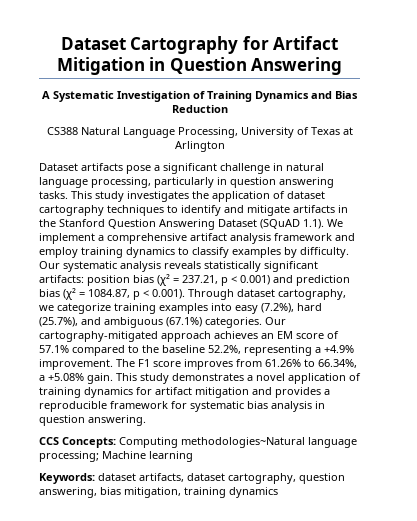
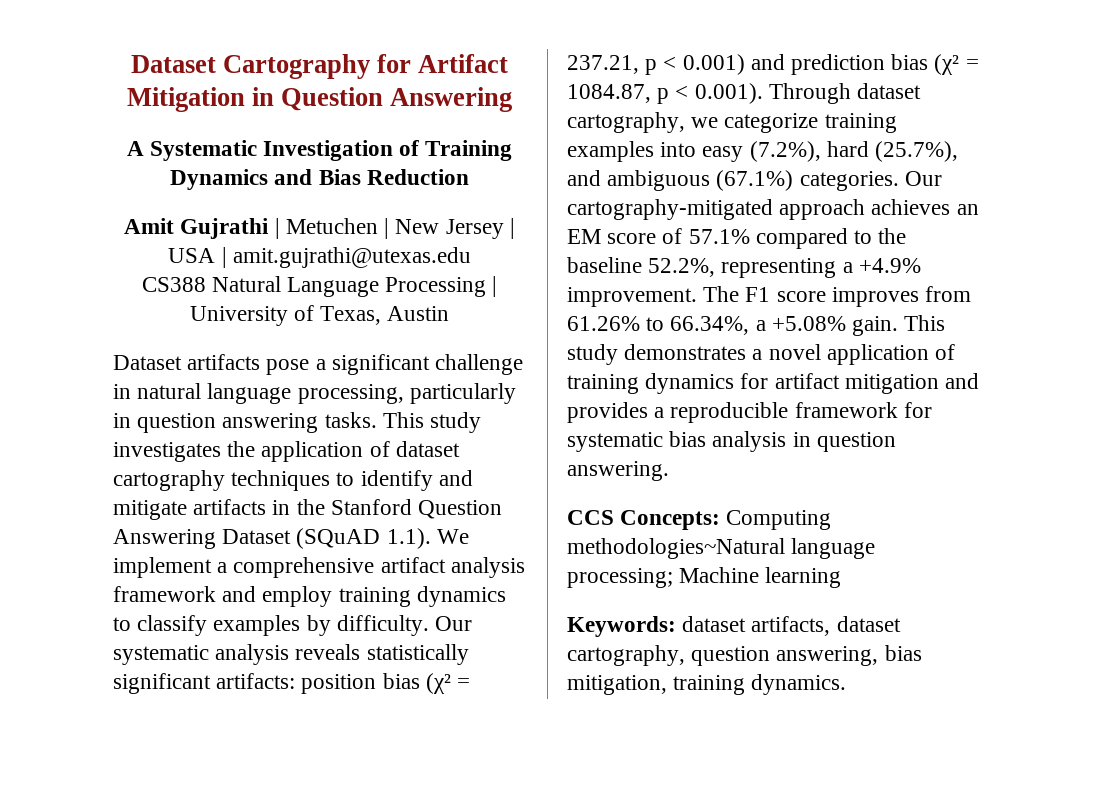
[46,127,353,138] [174,141,225,152] CS388 Natural Language Processing, University of Texas at Arlington -> [124,218,515,239] [168,247,471,268] [141,276,498,297] [189,305,450,326] Amit Gujrathi | Metuchen | New Jersey | USA | amit.gujrathi@utexas.edu // CS388 Natural Language Processing | University of Texas, Austin
[229,487,278,498] dynamics -> [751,674,847,695] dynamics.

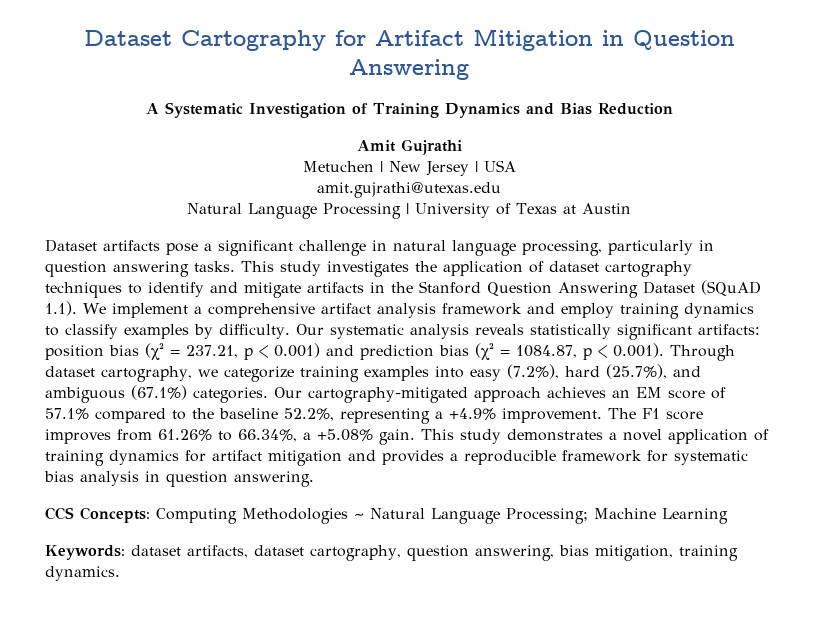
[274,218,280,239] | -> (462, 147) //
[221,247,227,268] | -> (516, 166) //
[141,277,206,292] CS388 -> (501, 190) none
[320,306,382,325] Texas, -> [516,203,576,214] Texas at
[567,538,876,559] [567,567,842,588] methodologies~Natural language processing; Machine learning -> [242,508,728,524] Methodologies ~ Natural Language Processing; Machine Learning

